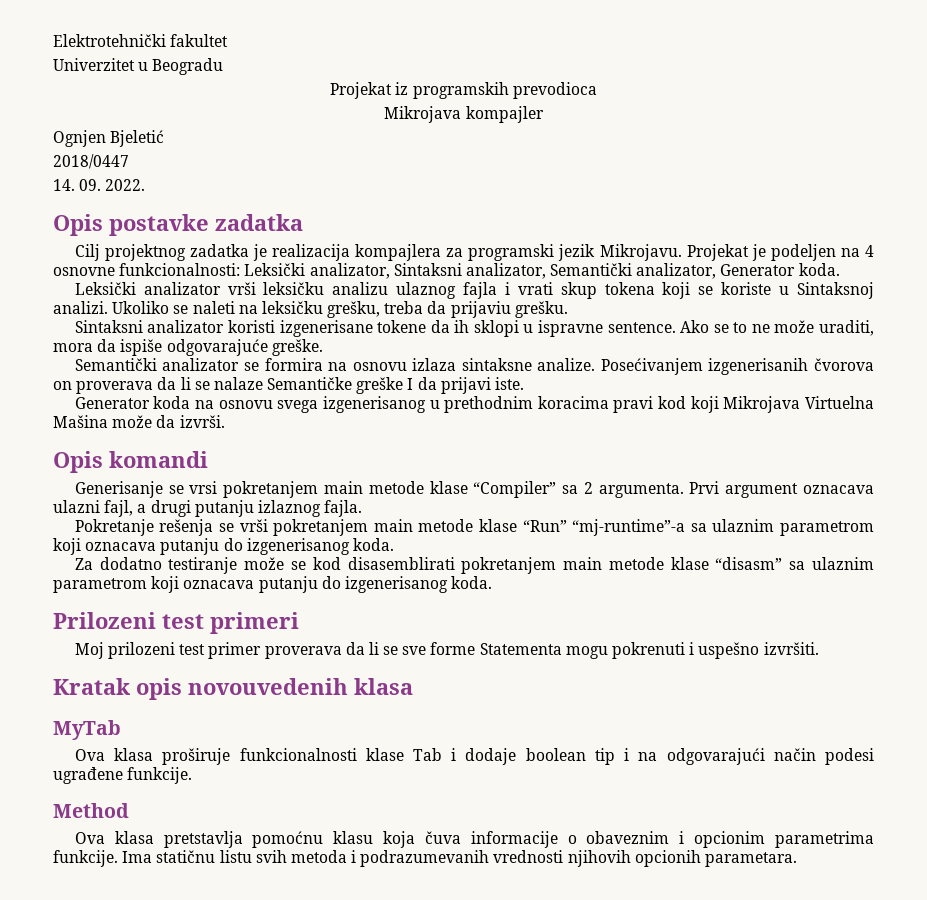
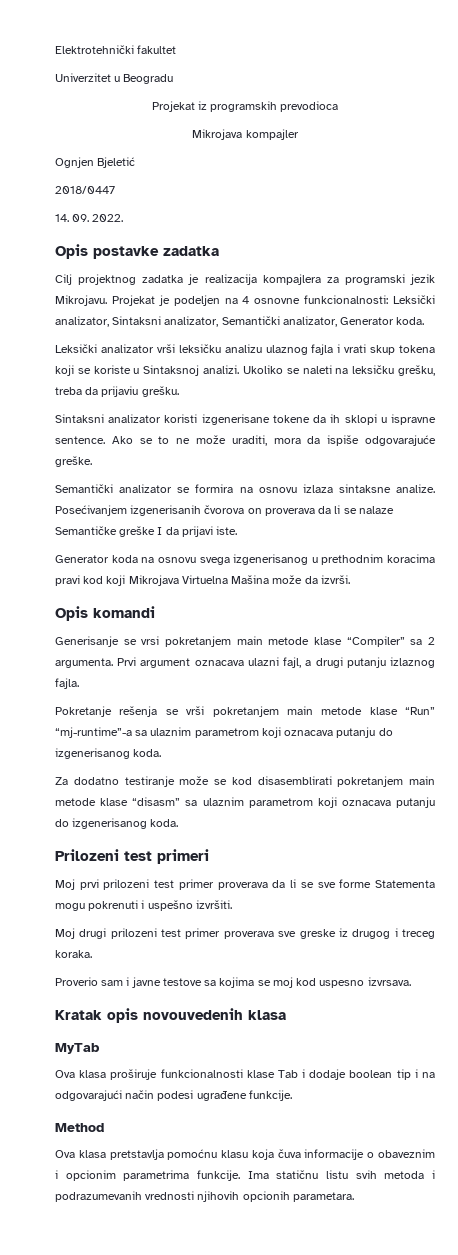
(104, 650) none -> [79,879,99,890] prvi
(819, 648) none -> [55,928,436,939] [55,950,92,958] [55,977,411,988] // Moj drugi prilozeni test primer proverava sve greske iz drugog i treceg koraka. // Proverio sam i javne testove sa kojima se moj kod uspesno izvrsava.

